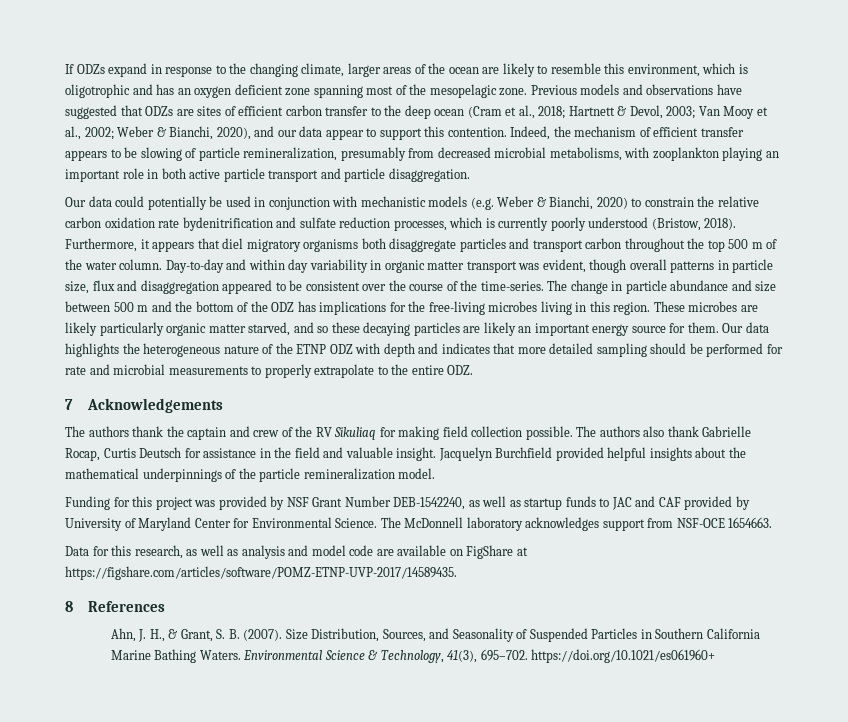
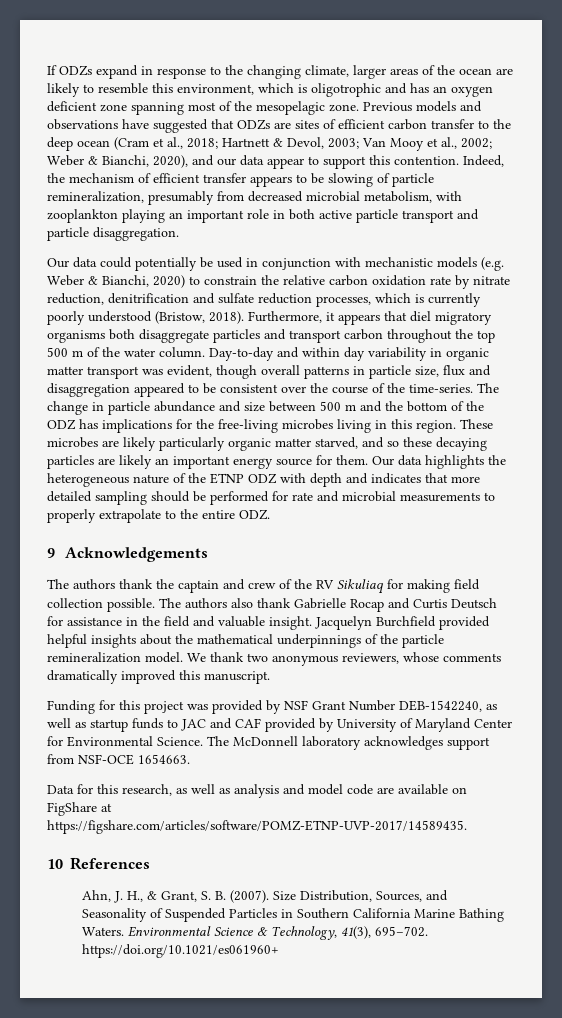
[549,147,622,161] metabolisms, -> [364,191,432,203] metabolism,
[182,217,273,231] bydenitrification -> [455,275,510,289] [47,293,189,305] by nitrate reduction, denitrification
[65,399,73,410] 7 -> [47,548,55,558] 9
[65,448,100,461] Rocap, -> [350,598,410,612] Rocap and
(436, 473) none -> [187,652,501,666] [47,670,270,684] We thank two anonymous reviewers, whose comments dramatically improved this manuscript.
[65,601,73,612] 8 -> [47,859,63,869] 10

